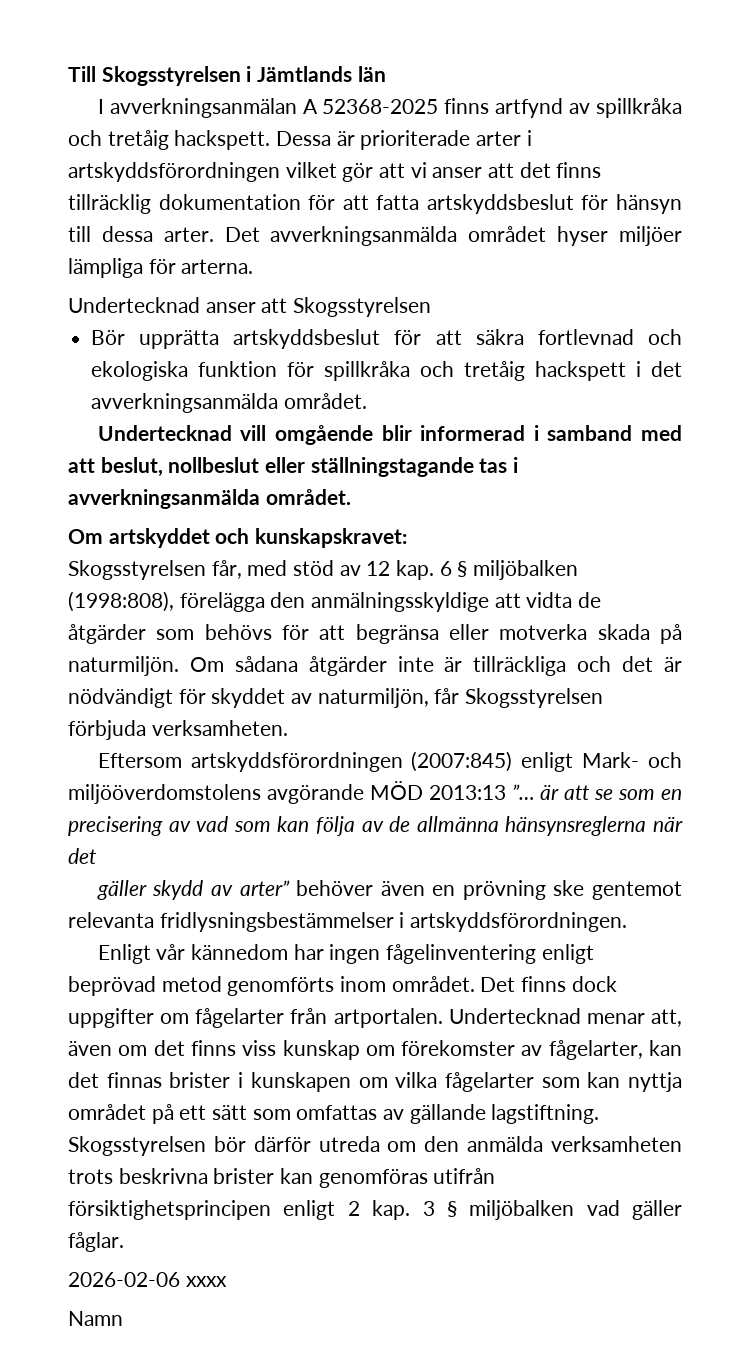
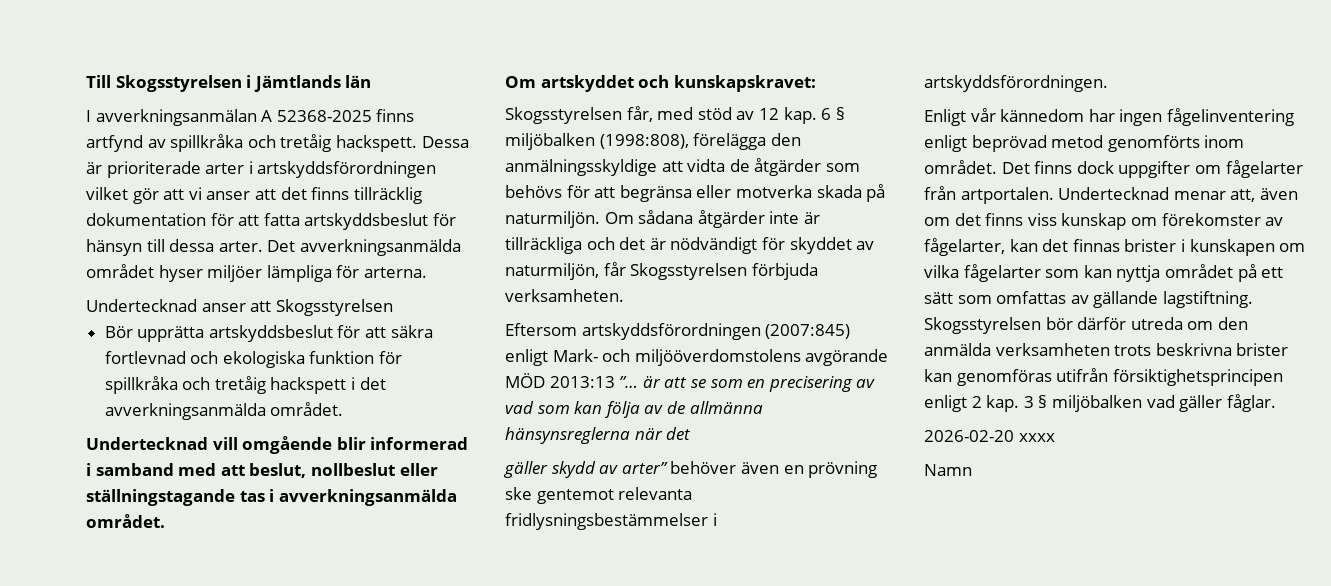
[68,1272,180,1287] 2026-02-06 -> [924,430,1014,442] 2026-02-20

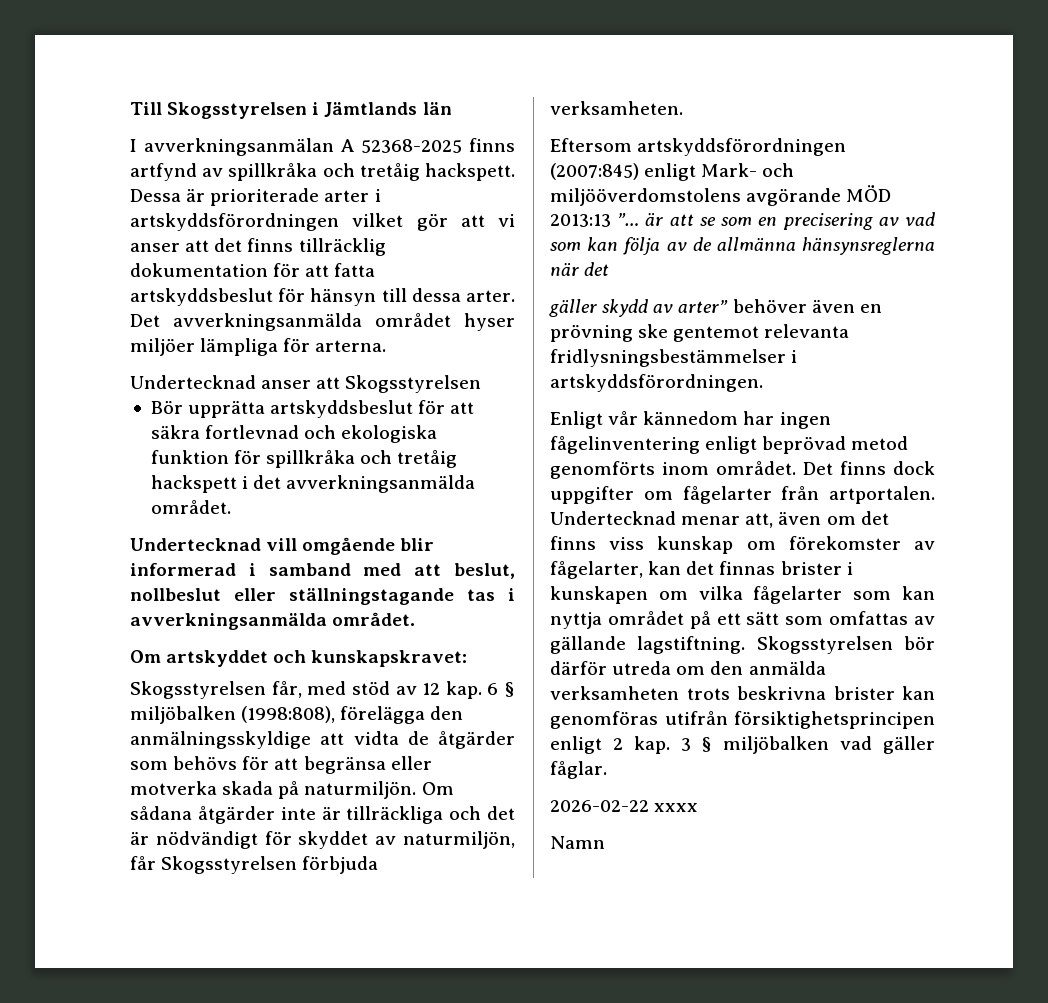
[924,430,1014,442] 2026-02-20 -> [550,800,649,812] 2026-02-22

